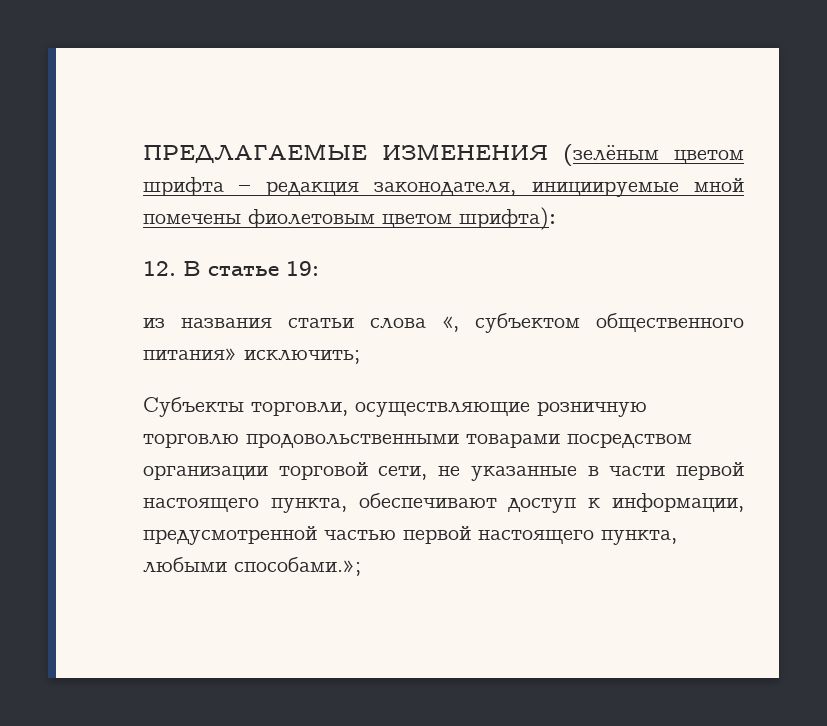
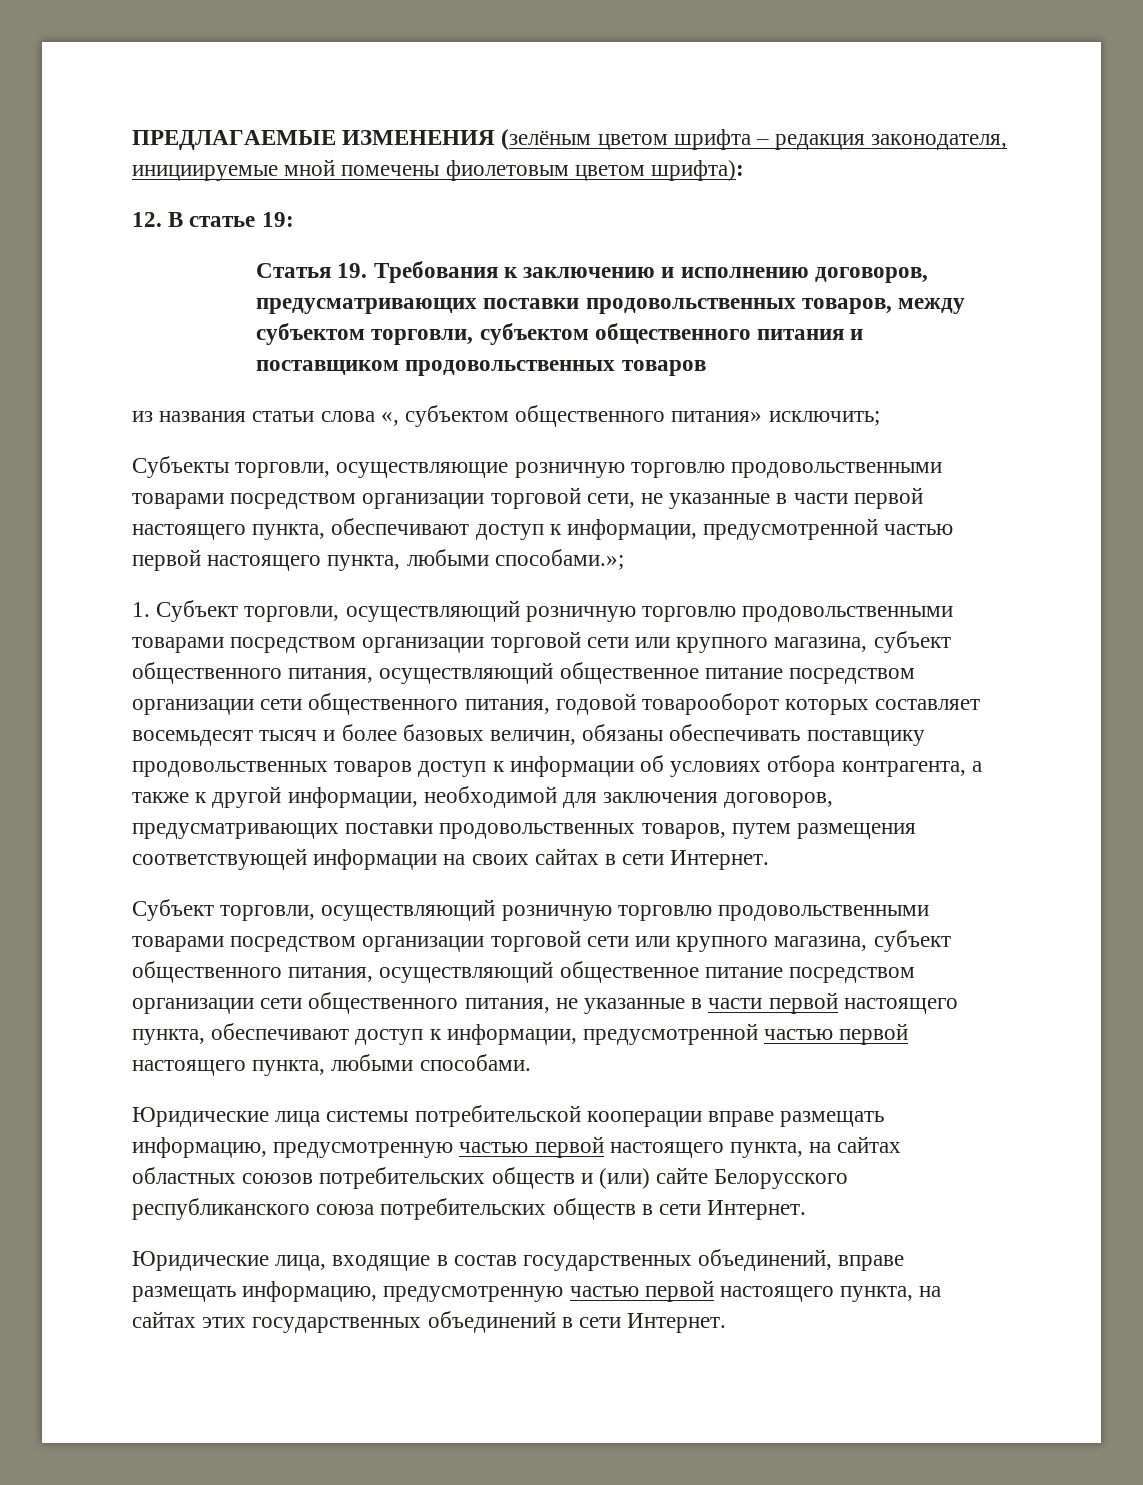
(319, 268) none -> [256,261,928,283] [256,298,966,314] [256,323,864,345] [256,360,706,376] // Статья 19. Требования к заключению и исполнению договоров, предусматривающих поставки продовольственных товаров, между субъектом торговли, субъектом общественного питания и поставщиком продовольственных товаров
(361, 566) none -> [132,600,954,622] [132,631,951,653] [132,662,916,684] [132,693,981,715] [132,724,925,746] [132,755,982,777] [132,786,834,808] [132,823,917,839] [132,848,770,870] [132,899,930,921] [132,930,951,952] [132,961,916,983] [132,992,958,1014] [132,1023,909,1045] [132,1054,531,1076] [132,1105,885,1127] [132,1136,902,1158] [132,1167,849,1189] [132,1198,807,1220] [132,1249,905,1271] [132,1280,942,1302] [132,1311,727,1333] // 1. Субъект торговли, осуществляющий розничную торговлю продовольственными товарами посредством организации торговой сети или крупного магазина, субъект общественного питания, осуществляющий общественное питание посредством организации сети общественного питания, годовой товарооборот которых составляет восемьдесят тысяч и более базовых величин, обязаны обеспечивать поставщику продовольственных товаров доступ к информации об условиях отбора контрагента, а также к другой информации, необходимой для заключения договоров, предусматривающих поставки продовольственных товаров, путем размещения соответствующей информации на своих сайтах в сети Интернет. // Субъект торговли, осуществляющий розничную торговлю продовольственными товарами посредством организации торговой сети или крупного магазина, субъект общественного питания, осуществляющий общественное питание посредством организации сети общественного питания, не указанные в части первой настоящего пункта, обеспечивают доступ к информации, предусмотренной частью первой настоящего пункта, любыми способами. // Юридические лица системы потребительской кооперации вправе размещать информацию, предусмотренную частью первой настоящего пункта, на сайтах областных союзов потребительских обществ и (или) сайте Белорусского республиканского союза потребительских обществ в сети Интернет. // Юридические лица, входящие в состав государственных объединений, вправе размещать информацию, предусмотренную частью первой настоящего пункта, на сайтах этих государственных объединений в сети Интернет.

